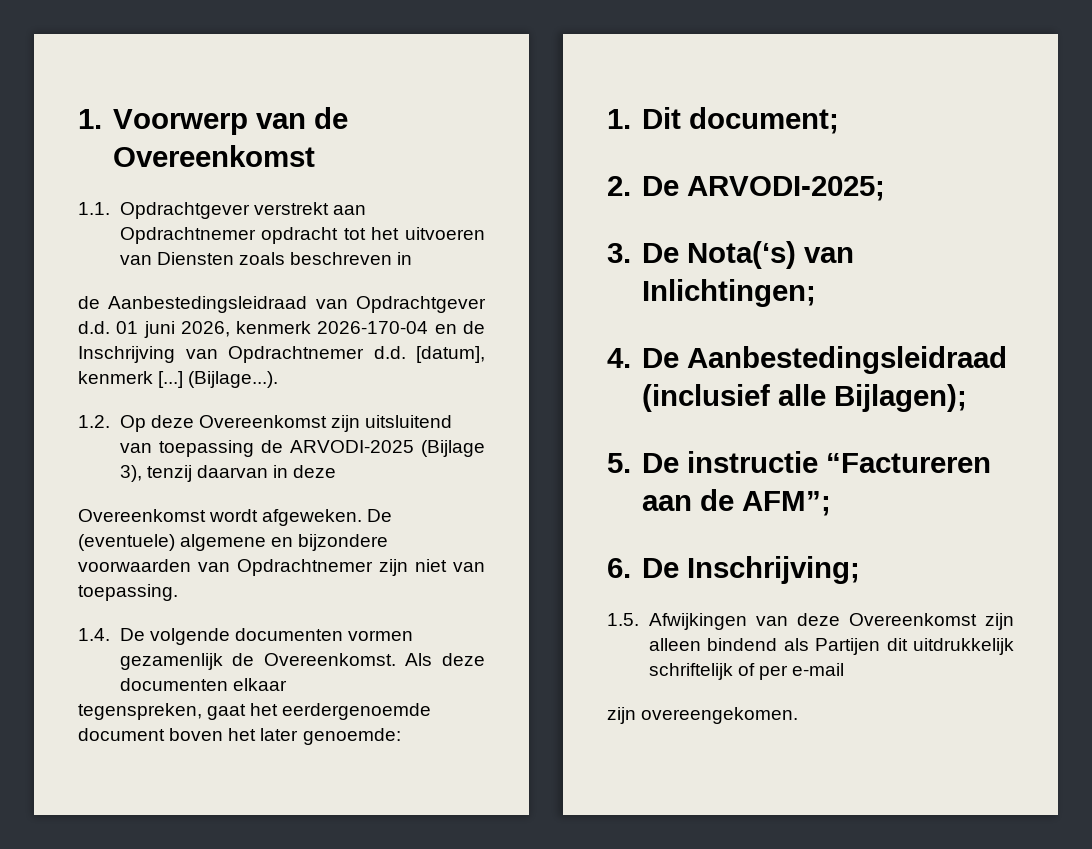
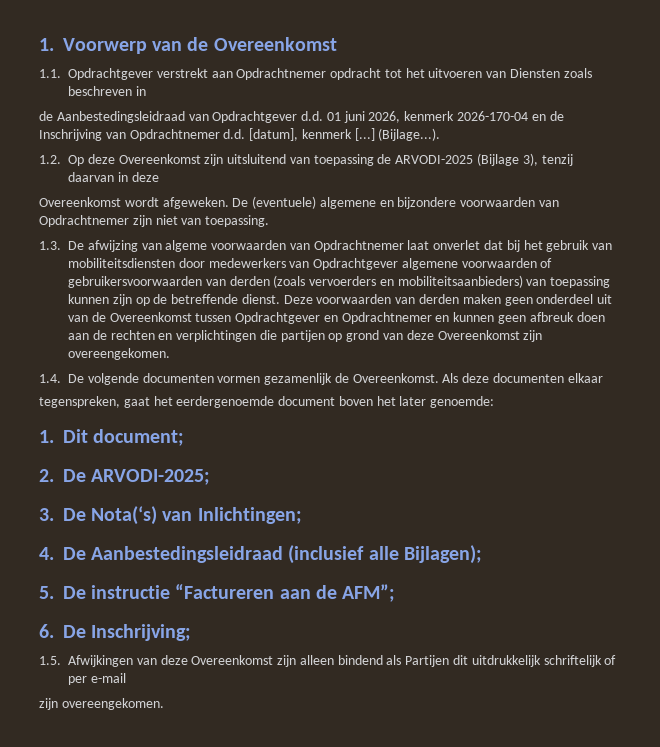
(178, 592) none -> [39,240,613,252] [68,258,553,270] [68,275,611,288] [68,294,613,306] [68,312,605,324] [68,330,543,342] [68,348,170,360] // 1.3. De afwijzing van algeme voorwaarden van Opdrachtnemer laat onverlet dat bij het gebruik van mobiliteitsdiensten door medewerkers van Opdrachtgever algemene voorwaarden of gebruikersvoorwaarden van derden (zoals vervoerders en mobiliteitsaanbieders) van toepassing kunnen zijn op de betreffende dienst. Deze voorwaarden van derden maken geen onderdeel uit van de Overeenkomst tussen Opdrachtgever en Opdrachtnemer en kunnen geen afbreuk doen aan de rechten en verplichtingen die partijen op grond van deze Overeenkomst zijn overeengekomen.

